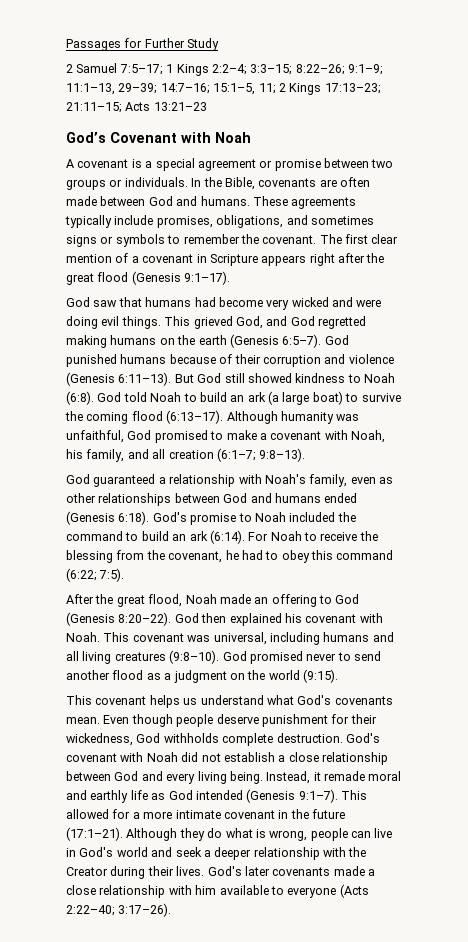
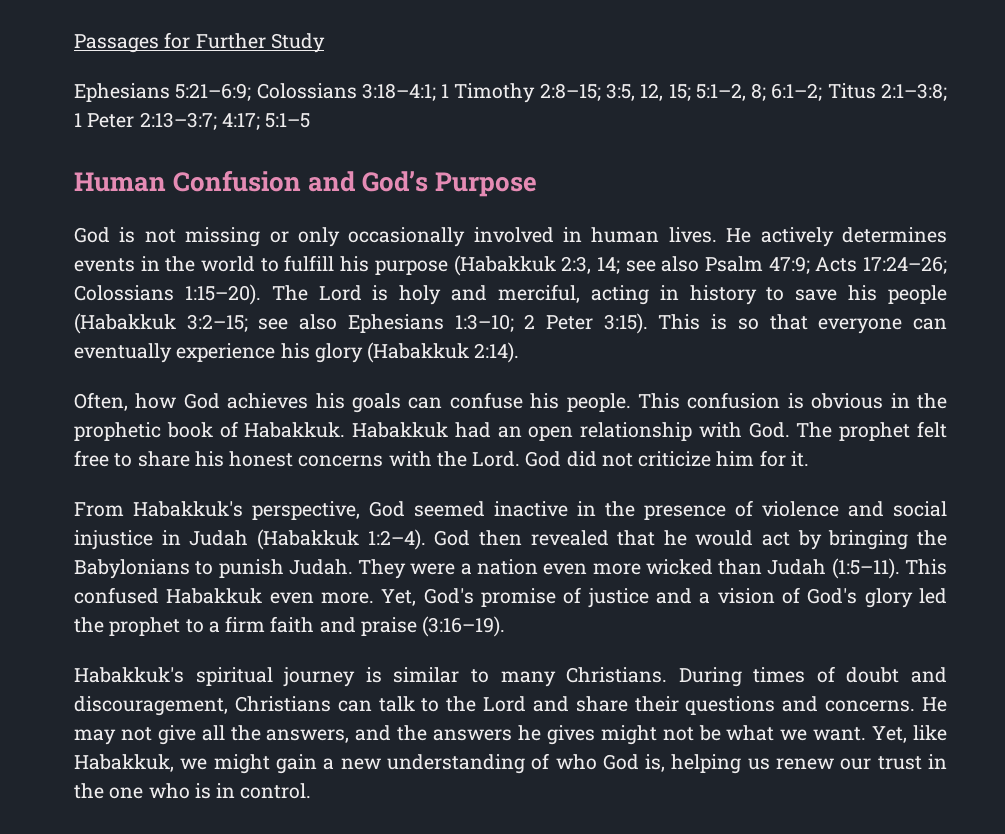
[66,63,383,76] [66,83,381,95] [66,102,207,113] [66,132,251,143] [66,158,394,171] [66,177,370,190] [66,196,357,209] [65,215,374,228] [66,234,399,247] [66,253,385,266] [66,271,231,285] [66,297,382,310] [66,316,366,329] [66,334,349,348] [66,354,394,367] [66,372,395,386] [66,391,401,405] [65,410,360,424] [66,430,385,443] [66,448,306,462] [66,474,393,487] [66,493,358,506] [66,511,356,525] [66,530,378,544] [66,550,394,563] [66,568,125,582] [66,594,360,607] [66,612,383,626] [66,632,394,645] [66,650,381,664] [66,669,338,683] [66,695,393,708] [66,714,377,727] [66,733,380,746] [66,752,388,765] [66,771,402,784] [66,789,367,803] [66,809,345,819] [66,827,393,841] [66,847,367,860] [66,866,375,879] [66,884,369,898] [66,903,172,917] 2 Samuel 7:5–17; 1 Kings 2:2–4; 3:3–15; 8:22–26; 9:1–9; 11:1–13, 29–39; 14:7–16; 15:1–5, 11; 2 Kings 17:13–23; 21:11–15; Acts 13:21–23 // God’s Covenant with Noah // A covenant is a special agreement or promise between two groups or individuals. In the Bible, covenants are often made between God and humans. These agreements typically include promises, obligations, and sometimes signs or symbols to remember the covenant. The first clear mention of a covenant in Scripture appears right after the great flood (Genesis 9:1–17). // God saw that humans had become very wicked and were doing evil things. This grieved God, and God regretted making humans on the earth (Genesis 6:5–7). God punished humans because of their corruption and violence (Genesis 6:11–13). But God still showed kindness to Noah (6:8). God told Noah to build an ark (a large boat) to survive the coming flood (6:13–17). Although humanity was unfaithful, God promised to make a covenant with Noah, his family, and all creation (6:1–7; 9:8–13). // God guaranteed a relationship with Noah's family, even as other relationships between God and humans ended (Genesis 6:18). God's promise to Noah included the command to build an ark (6:14). For Noah to receive the blessing from the covenant, he had to obey this command (6:22; 7:5). // After the great flood, Noah made an offering to God (Genesis 8:20–22). God then explained his covenant with Noah. This covenant was universal, including humans and all living creatures (9:8–10). God promised never to send another flood as a judgment on the world (9:15). // This covenant helps us understand what God's covenants mean. Even though people deserve punishment for their wickedness, God withholds complete destruction. God's covenant with Noah did not establish a close relationship between God and every living being. Instead, it remade moral and earthly life as God intended (Genesis 9:1–7). This allowed for a more intimate covenant in the future (17:1–21). Although they do what is wrong, people can live in God's world and seek a deeper relationship with the Creator during their lives. God's later covenants made a close relationship with him available to everyone (Acts 2:22–40; 3:17–26). -> [74,83,948,103] [74,112,311,130] [74,170,538,197] [74,227,947,247] [74,255,947,276] [74,284,948,305] [74,313,947,334] [74,342,520,363] [74,392,947,413] [74,421,947,441] [74,450,809,467] [74,500,947,520] [74,529,947,550] [74,558,948,579] [74,587,948,608] [74,616,506,637] [74,666,948,687] [74,696,947,716] [74,725,948,745] [74,753,947,774] [74,783,312,799] Ephesians 5:21–6:9; Colossians 3:18–4:1; 1 Timothy 2:8–15; 3:5, 12, 15; 5:1–2, 8; 6:1–2; Titus 2:1–3:8; 1 Peter 2:13–3:7; 4:17; 5:1–5 // Human Confusion and God’s Purpose // God is not missing or only occasionally involved in human lives. He actively determines events in the world to fulfill his purpose (Habakkuk 2:3, 14; see also Psalm 47:9; Acts 17:24–26; Colossians 1:15–20). The Lord is holy and merciful, acting in history to save his people (Habakkuk 3:2–15; see also Ephesians 1:3–10; 2 Peter 3:15). This is so that everyone can eventually experience his glory (Habakkuk 2:14). // Often, how God achieves his goals can confuse his people. This confusion is obvious in the prophetic book of Habakkuk. Habakkuk had an open relationship with God. The prophet felt free to share his honest concerns with the Lord. God did not criticize him for it. // From Habakkuk's perspective, God seemed inactive in the presence of violence and social injustice in Judah (Habakkuk 1:2–4). God then revealed that he would act by bringing the Babylonians to punish Judah. They were a nation even more wicked than Judah (1:5–11). This confused Habakkuk even more. Yet, God's promise of justice and a vision of God's glory led the prophet to a firm faith and praise (3:16–19). // Habakkuk's spiritual journey is similar to many Christians. During times of doubt and discouragement, Christians can talk to the Lord and share their questions and concerns. He may not give all the answers, and the answers he gives might not be what we want. Yet, like Habakkuk, we might gain a new understanding of who God is, helping us renew our trust in the one who is in control.

